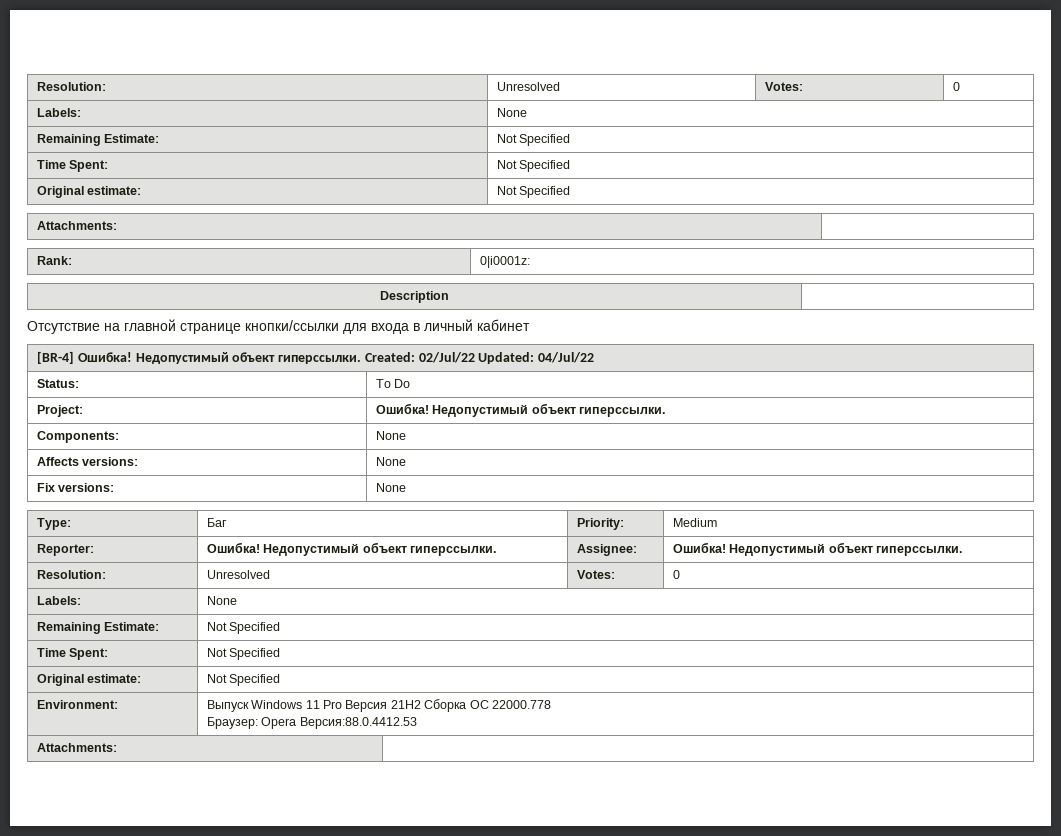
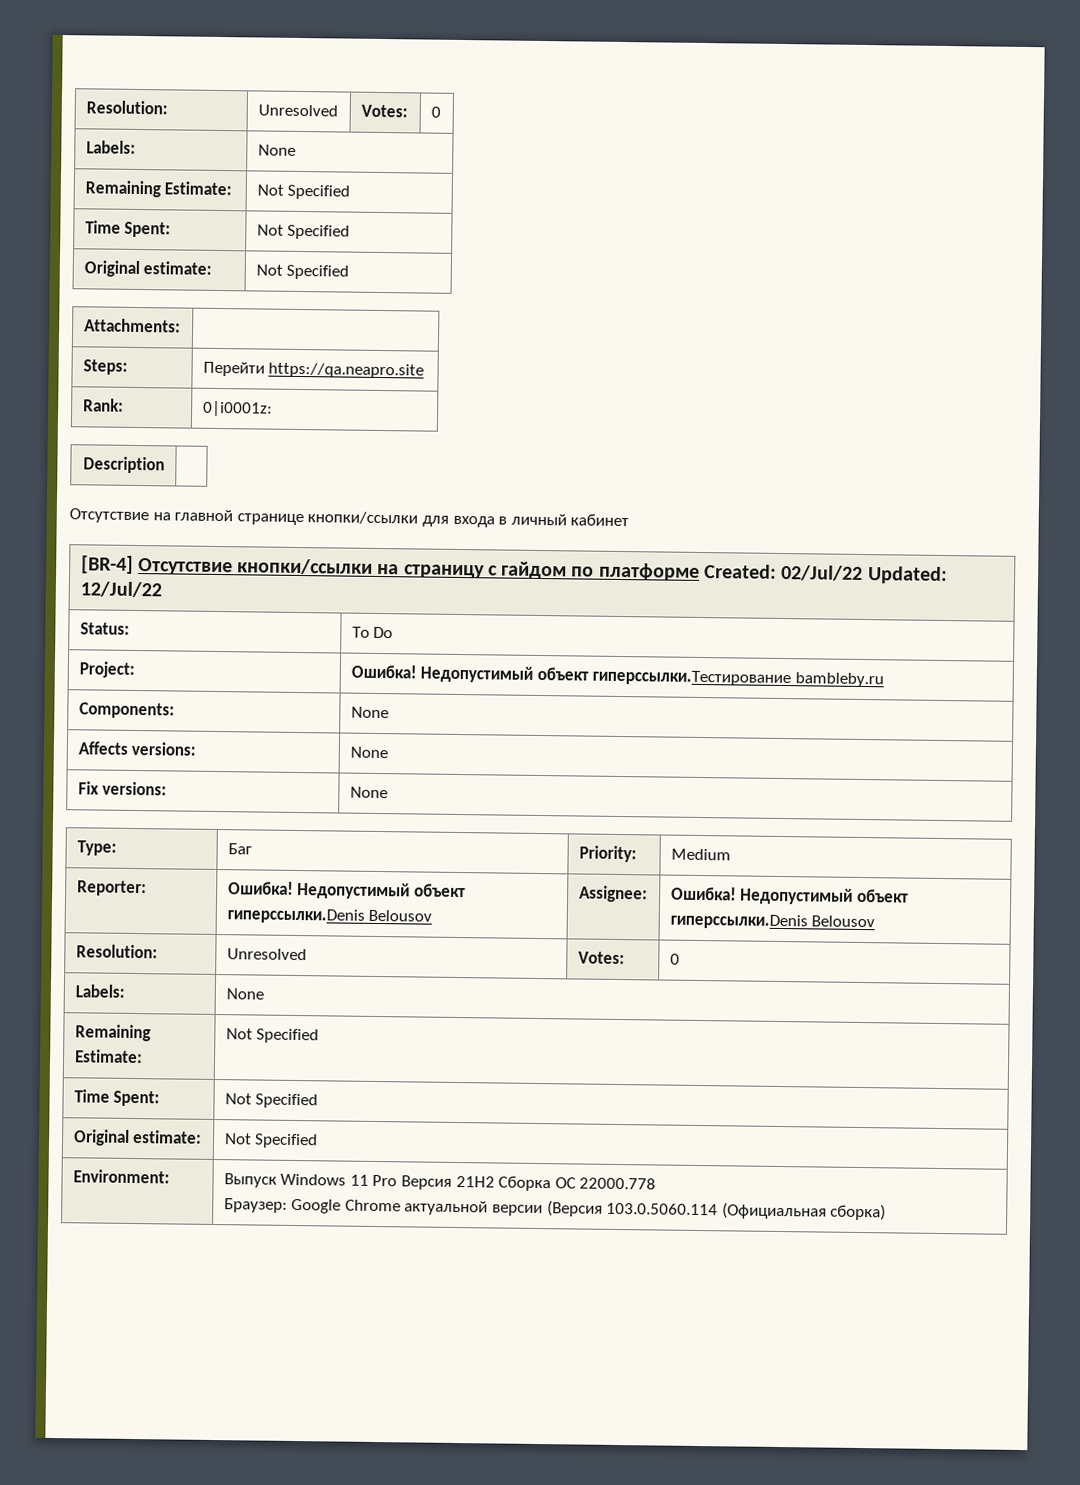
(117, 225) none -> [82,359,128,375] [202,361,425,379] // Steps: | Перейти https://qa.neapro.site
[77,352,362,364] Ошибка! Недопустимый объект гиперссылки. -> [137,557,700,581] Отсутствие кнопки/ссылки на страницу с гайдом по платформе
[538,352,595,363] 04/Jul/22 -> [79,581,162,598] 12/Jul/22
[579,407,666,417] гиперссылки. -> [592,669,884,688] гиперссылки.Тестирование bambleby.ru
[410,546,497,556] гиперссылки. -> [226,908,433,924] гиперссылки.Denis Belousov
[876,546,963,556] гиперссылки. -> [669,913,876,930] гиперссылки.Denis Belousov
[261,717,417,729] [36,743,117,752] Opera Версия:88.0.4412.53 // Attachments: | -> [291,1198,887,1221] Google Chrome актуальной версии (Версия 103.0.5060.114 (Официальная сборка)

